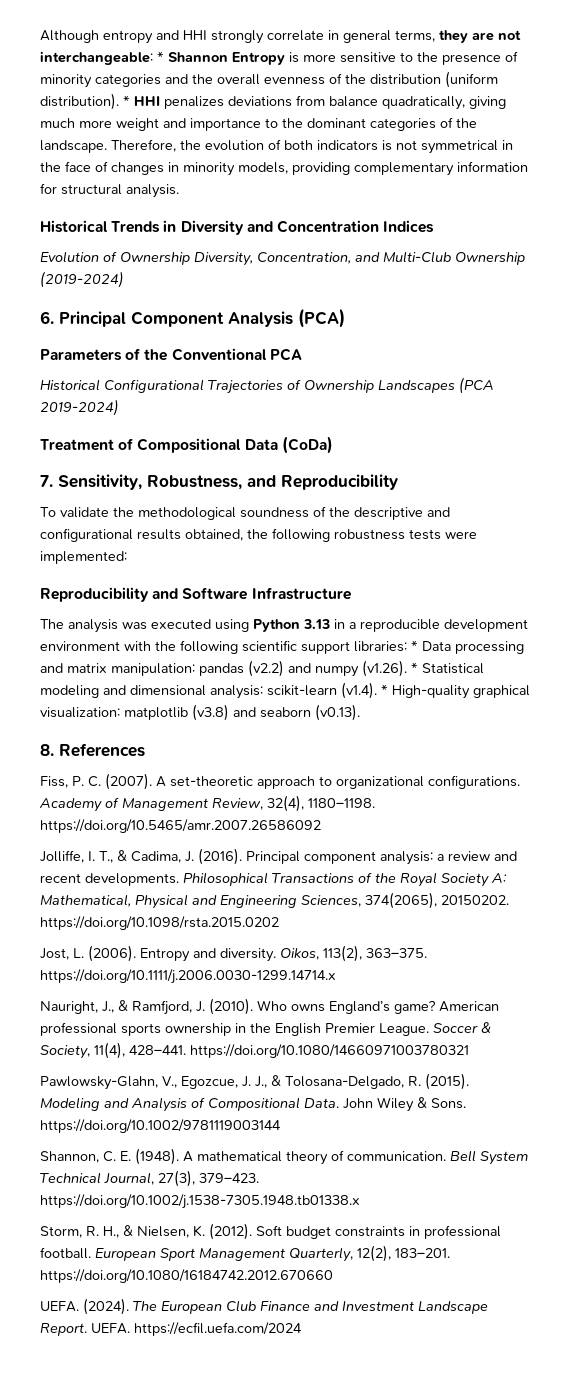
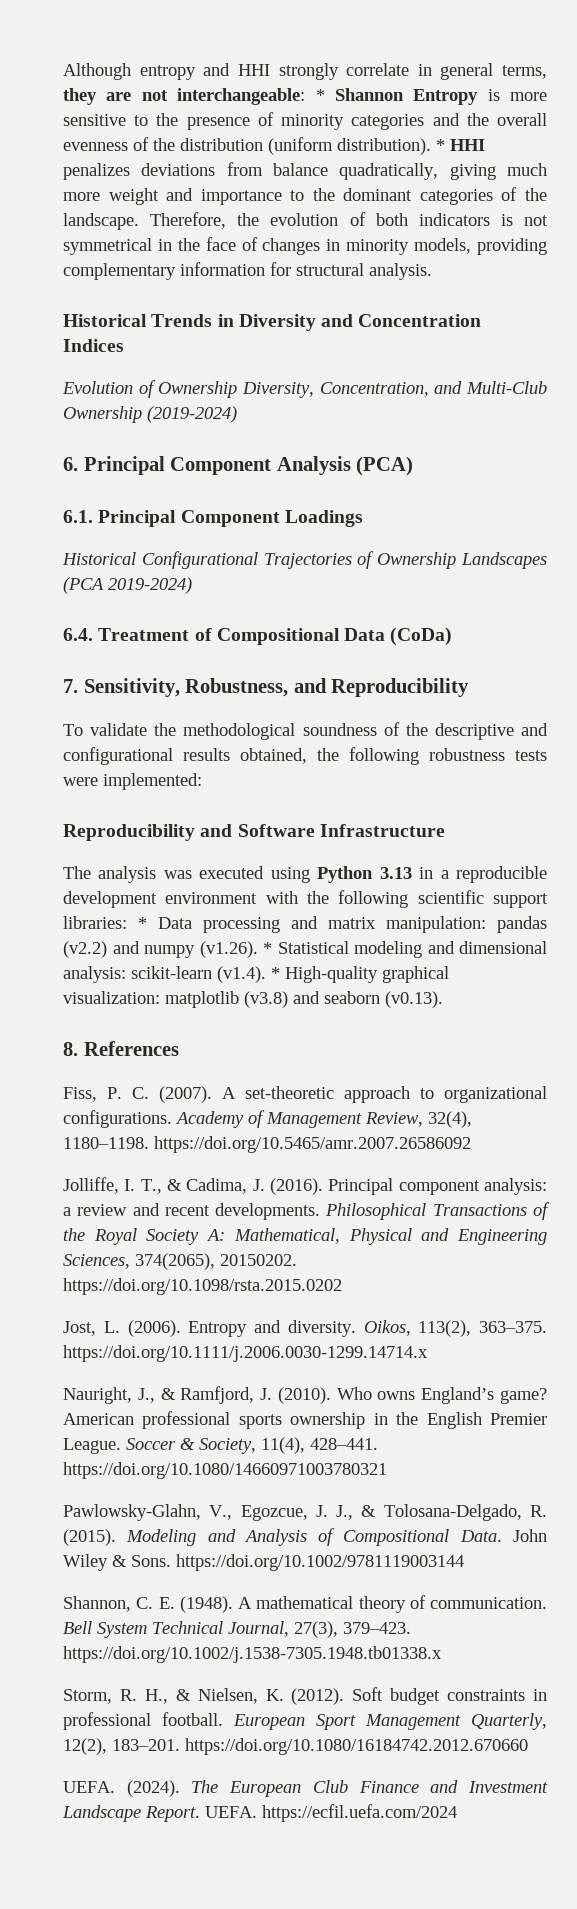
[40,348,302,361] Parameters of the Conventional PCA -> [63,510,363,527] 6.1. Principal Component Loadings
(119, 407) none -> [63,628,93,641] 6.4.

